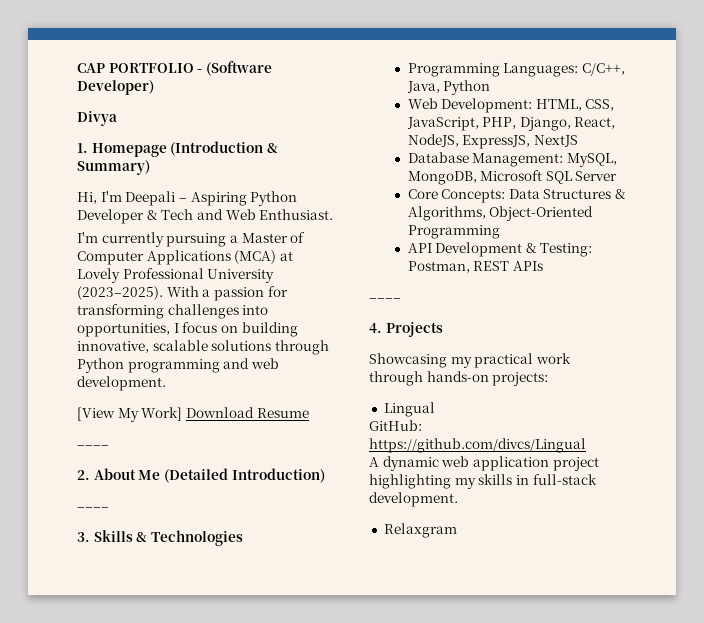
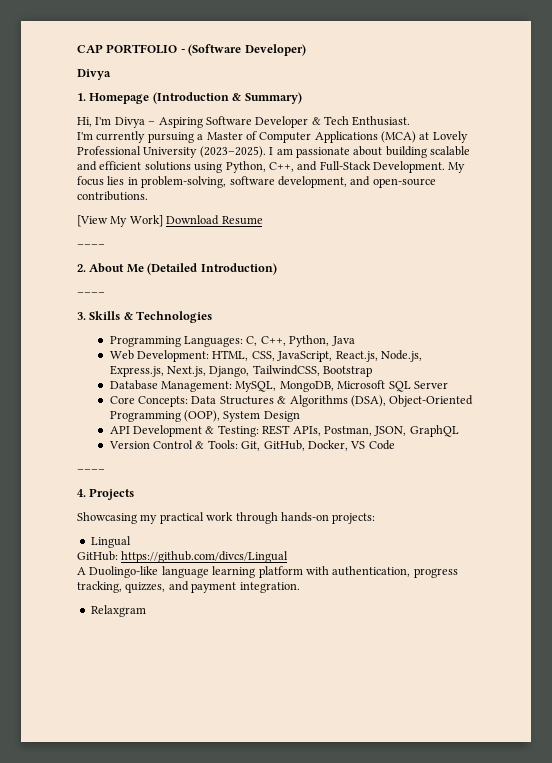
[125,191,176,206] Deepali -> [114,117,145,128] Divya
[250,191,298,206] Python -> [205,116,252,125] Software
[196,209,256,220] and Web -> (349, 120) none
[166,286,288,301] [77,304,269,319] [77,322,298,337] [77,340,329,355] [77,358,279,373] [77,376,166,391] With a passion for transforming challenges into opportunities, I focus on building innovative, scalable solutions through Python programming and web development. -> [269,146,470,158] [77,161,466,173] [77,176,436,188] [77,191,148,201] I am passionate about building scalable and efficient solutions using Python, C++, and Full-Stack Development. My focus lies in problem-solving, software development, and open-source contributions.
[581,63,625,76] [406,80,491,95] C/C++, Java, Python -> [246,335,355,347] C, C++, Python, Java
[482,117,616,131] [407,134,578,149] PHP, Django, React, NodeJS, ExpressJS, NextJS -> [335,350,422,362] [109,365,373,377] React.js, Node.js, Express.js, Next.js, Django, TailwindCSS, Bootstrap
[407,206,486,221] Algorithms, -> [289,395,386,407] Algorithms (DSA),
(500, 232) none -> [184,410,300,422] (OOP), System Design
[407,261,543,273] Postman, REST APIs -> [262,425,459,437] [108,440,395,451] REST APIs, Postman, JSON, GraphQL // Version Control & Tools: Git, GitHub, Docker, VS Code
[382,456,599,471] [369,474,597,489] [369,492,458,507] dynamic web application project highlighting my skills in full-stack development. -> [89,566,458,578] [77,581,300,593] Duolingo-like language learning platform with authentication, progress tracking, quizzes, and payment integration.

